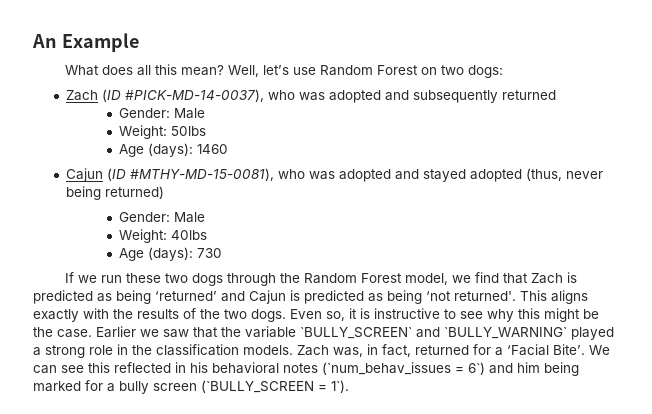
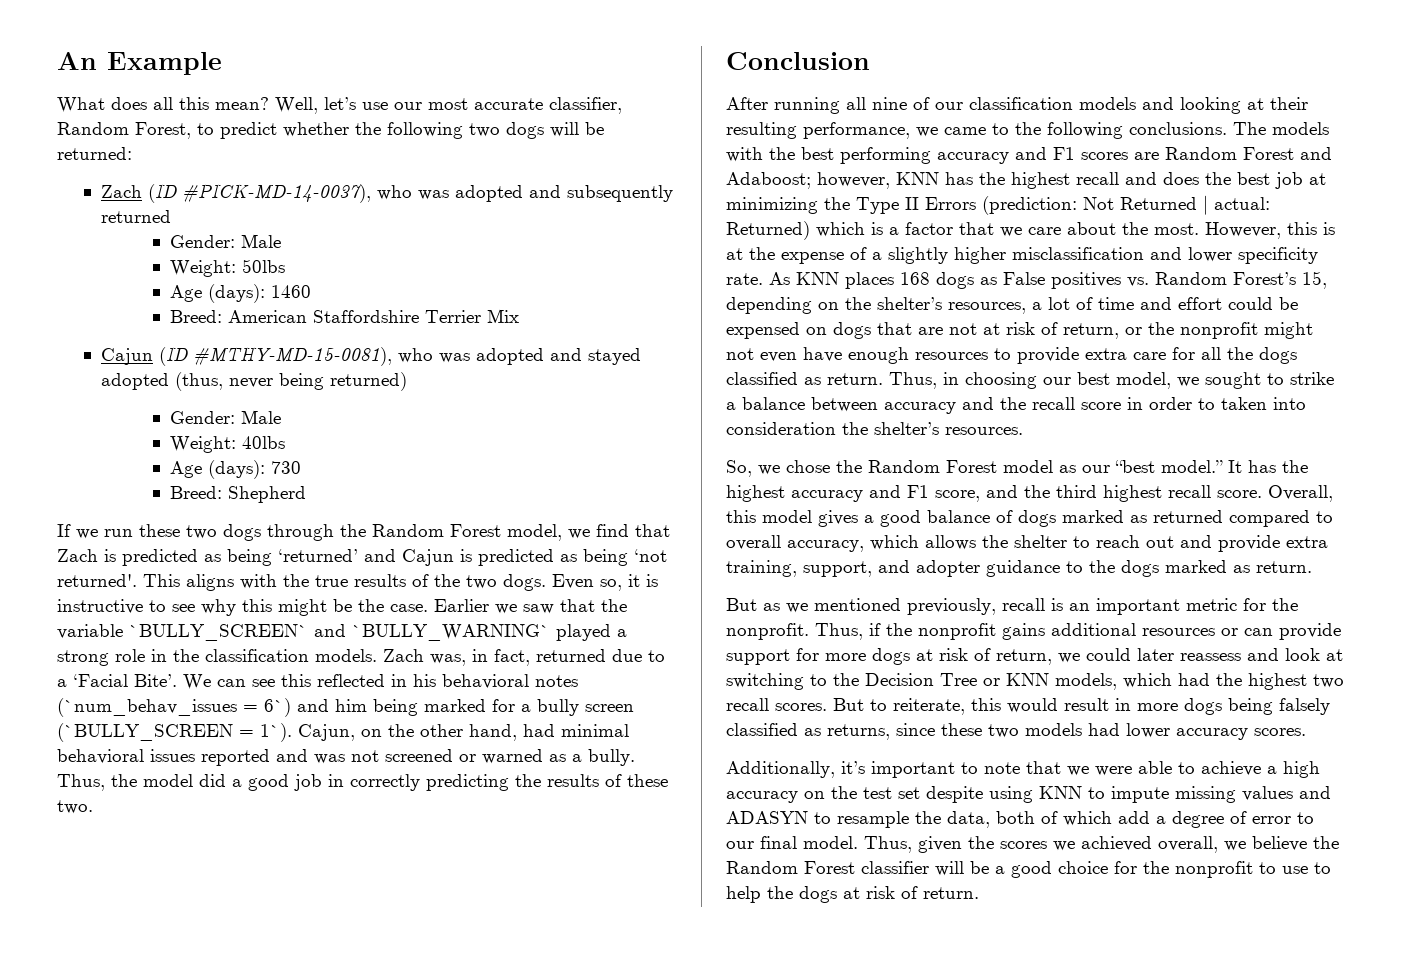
[319,65,503,78] Random Forest on two dogs: -> [394,97,622,114] [57,122,604,139] [57,147,132,160] our most accurate classifier, Random Forest, to predict whether the following two dogs will be returned:
(229, 149) none -> [169,309,519,323] // Breed: American Staffordshire Terrier Mix
(223, 253) none -> [169,486,306,503] // Breed: Shepherd
[33,308,133,322] exactly with the -> [240,574,348,589] with the true
[473,344,491,355] for -> [612,649,665,662] due to
(349, 386) none -> [298,724,629,741] [57,749,635,766] [57,774,668,791] [57,800,93,814] [726,52,870,70] [726,97,1308,114] [726,122,1329,139] [726,147,1332,164] [726,172,1326,189] [726,195,1270,215] [726,221,1335,240] [726,247,1318,264] [726,271,1327,289] [726,297,1298,314] [726,322,1313,339] [726,347,1297,364] [726,372,1334,389] [726,397,1306,414] [726,422,1023,435] [726,460,1308,477] [726,485,1333,502] [726,510,1333,527] [726,535,1328,552] [726,560,1312,577] [726,598,1298,615] [726,623,1341,640] [726,648,1343,665] [726,673,1344,690] [726,698,1330,715] [726,723,1306,740] [726,761,1320,778] [726,786,1331,803] [726,811,1314,828] [726,836,1339,853] [726,861,1331,878] [726,886,979,903] Cajun, on the other hand, had minimal behavioral issues reported and was not screened or warned as a bully. Thus, the model did a good job in correctly predicting the results of these two. // Conclusion // After running all nine of our classification models and looking at their resulting performance, we came to the following conclusions. The models with the best performing accuracy and F1 scores are Random Forest and Adaboost; however, KNN has the highest recall and does the best job at minimizing the Type II Errors (prediction: Not Returned | actual: Returned) which is a factor that we care about the most. However, this is at the expense of a slightly higher misclassification and lower specificity rate. As KNN places 168 dogs as False positives vs. Random Forest’s 15, depending on the shelter’s resources, a lot of time and effort could be expensed on dogs that are not at risk of return, or the nonprofit might not even have enough resources to provide extra care for all the dogs classified as return. Thus, in choosing our best model, we sought to strike a balance between accuracy and the recall score in order to taken into consideration the shelter’s resources. // So, we chose the Random Forest model as our “best model.” It has the highest accuracy and F1 score, and the third highest recall score. Overall, this model gives a good balance of dogs marked as returned compared to overall accuracy, which allows the shelter to reach out and provide extra training, support, and adopter guidance to the dogs marked as return. // But as we mentioned previously, recall is an important metric for the nonprofit. Thus, if the nonprofit gains additional resources or can provide support for more dogs at risk of return, we could later reassess and look at switching to the Decision Tree or KNN models, which had the highest two recall scores. But to reiterate, this would result in more dogs being falsely classified as returns, since these two models had lower accuracy scores. // Additionally, it’s important to note that we were able to achieve a high accuracy on the test set despite using KNN to impute missing values and ADASYN to resample the data, both of which add a degree of error to our final model. Thus, given the scores we achieved overall, we believe the Random Forest classifier will be a good choice for the nonprofit to use to help the dogs at risk of return.

